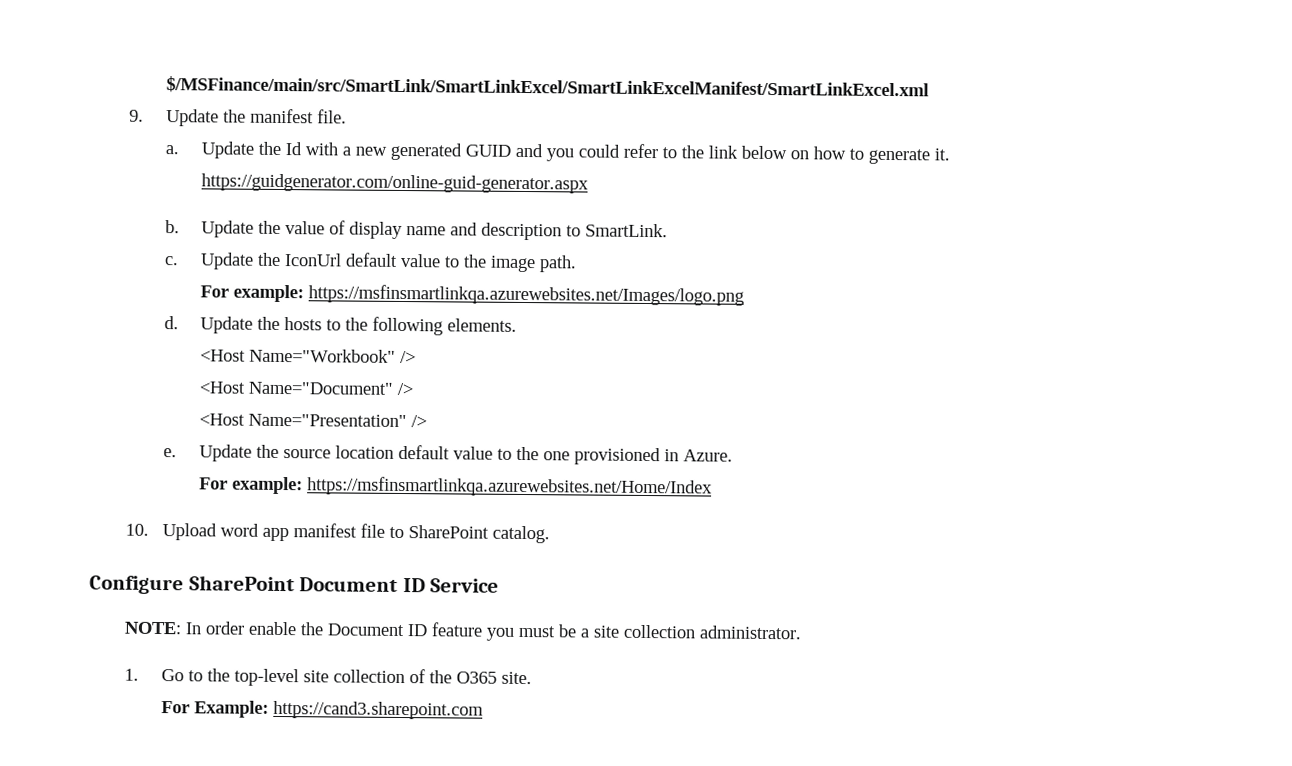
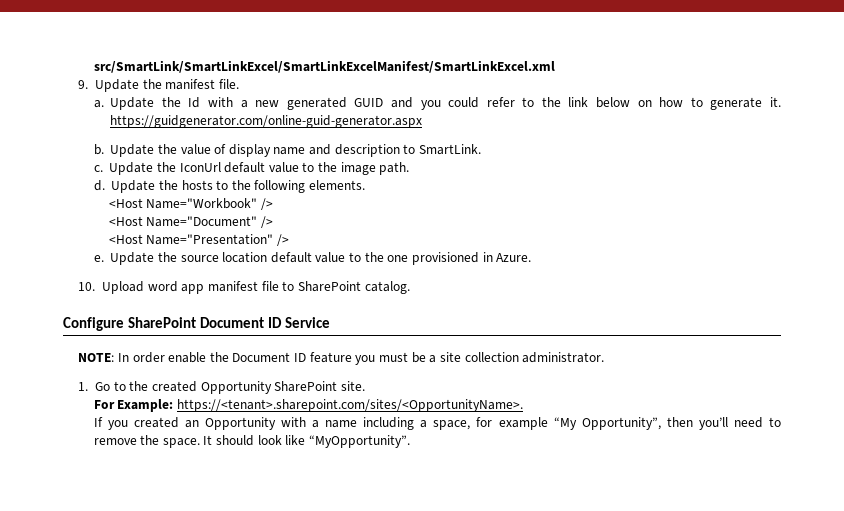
[165,76,929,99] $/MSFinance/main/src/SmartLink/SmartLinkExcel/SmartLinkExcelManifest/SmartLinkExcel.xml -> [93,60,555,73] src/SmartLink/SmartLinkExcel/SmartLinkExcelManifest/SmartLinkExcel.xml
[199,284,744,306] // For example: https://msfinsmartlinkqa.azurewebsites.net/Images/logo.png -> (410, 168) none
[198,476,713,498] // For example: https://msfinsmartlinkqa.azurewebsites.net/Home/Index -> (532, 257) none
[233,668,532,687] [160,700,484,720] top-level site collection of the O365 site. // For Example: https://cand3.sharepoint.com -> [151,381,365,394] [93,399,523,412] [93,417,781,430] [93,435,411,448] created Opportunity SharePoint site. // For Example: https://<tenant>.sharepoint.com/sites/<OpportunityName>. // If you created an Opportunity with a name including a space, for example “My Opportunity”, then you’ll need to remove the space. It should look like “MyOpportunity”.

